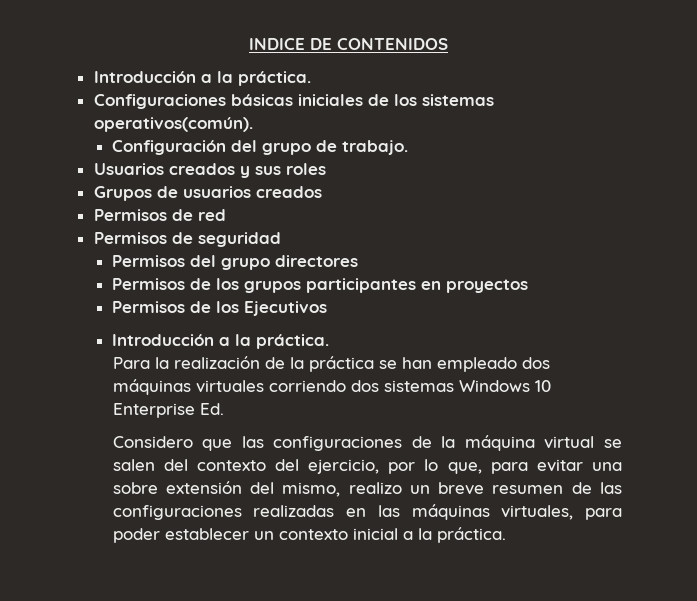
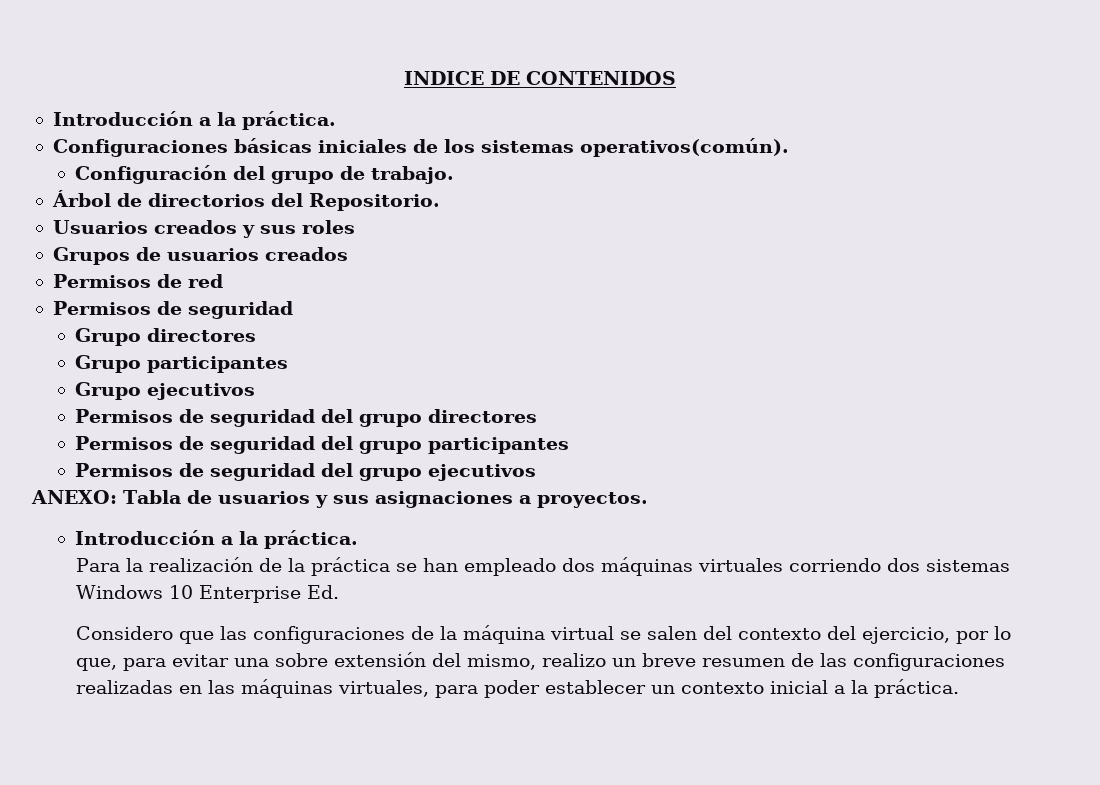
(409, 147) none -> [51,190,440,211] // Árbol de directorios del Repositorio.
[112,255,186,267] // Permisos -> [74,328,256,346] [74,355,288,373] [74,382,255,400] [74,409,315,427] // Grupo directores // Grupo participantes // Grupo ejecutivos // Permisos de seguridad
[216,278,529,293] [112,301,328,316] los grupos participantes en proyectos // Permisos de los Ejecutivos -> [209,436,569,454] [74,463,536,481] [31,490,648,508] seguridad del grupo participantes // Permisos de seguridad del grupo ejecutivos // ANEXO: Tabla de usuarios y sus asignaciones a proyectos.

